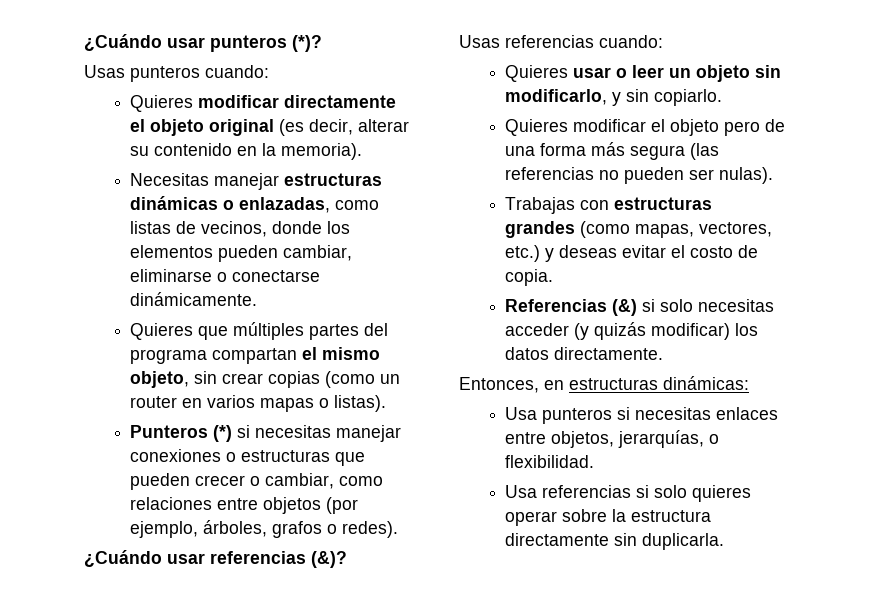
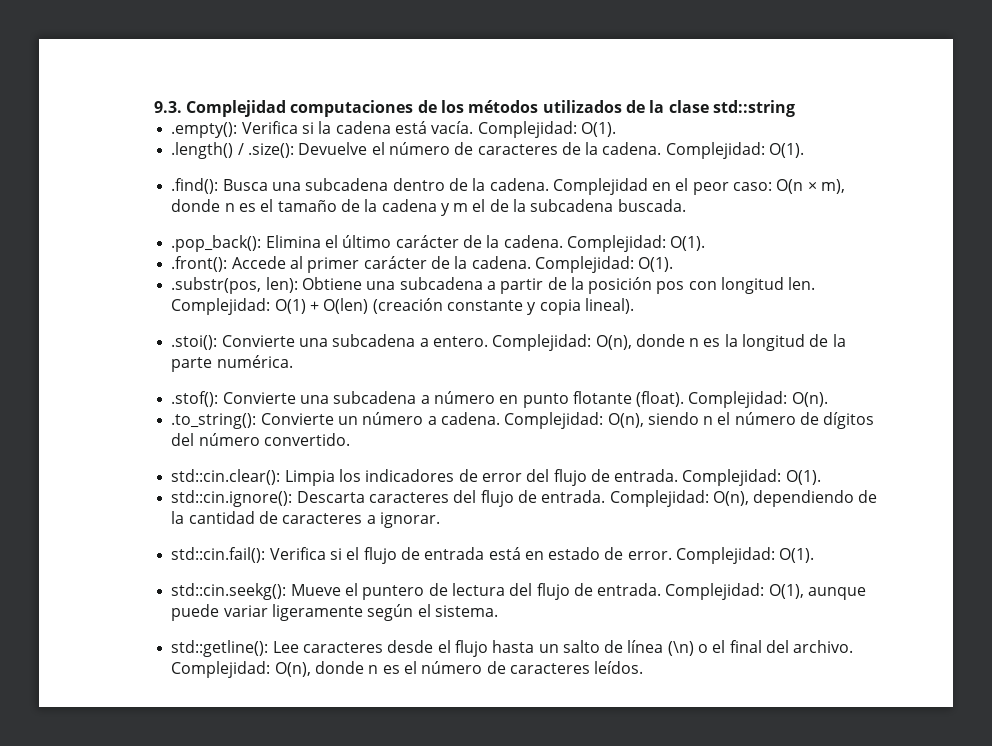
[84,34,322,52] [84,65,269,82] [130,95,397,112] [130,119,410,136] [130,143,363,160] [130,173,383,190] [130,196,380,213] [130,221,351,237] [130,245,353,262] [130,269,321,282] [130,292,258,306] [130,322,389,340] [130,347,381,364] [130,371,401,388] [130,395,387,412] [130,425,402,442] [130,449,366,466] [130,473,384,490] [130,497,359,514] [130,520,399,538] [84,550,347,568] [459,35,663,48] [505,65,782,82] [505,89,723,106] [505,119,786,136] [505,142,720,160] [505,167,774,184] [505,197,713,214] [505,221,773,238] [505,245,759,262] [505,269,554,286] [505,299,775,316] [505,322,759,340] [505,347,664,360] [459,376,749,393] [505,407,779,424] [505,430,720,448] [505,455,595,468] [505,485,752,502] [505,509,712,526] [505,533,725,550] ¿Cuándo usar punteros (*)? // Usas punteros cuando: // Quieres modificar directamente el objeto original (es decir, alterar su contenido en la memoria). // Necesitas manejar estructuras dinámicas o enlazadas, como listas de vecinos, donde los elementos pueden cambiar, eliminarse o conectarse dinámicamente. // Quieres que múltiples partes del programa compartan el mismo objeto, sin crear copias (como un router en varios mapas o listas). // Punteros (*) si necesitas manejar conexiones o estructuras que pueden crecer o cambiar, como relaciones entre objetos (por ejemplo, árboles, grafos o redes). // ¿Cuándo usar referencias (&)? // Usas referencias cuando: // Quieres usar o leer un objeto sin modificarlo, y sin copiarlo. // Quieres modificar el objeto pero de una forma más segura (las referencias no pueden ser nulas). // Trabajas con estructuras grandes (como mapas, vectores, etc.) y deseas evitar el costo de copia. // Referencias (&) si solo necesitas acceder (y quizás modificar) los datos directamente. // Entonces, en estructuras dinámicas: // Usa punteros si necesitas enlaces entre objetos, jerarquías, o flexibilidad. // Usa referencias si solo quieres operar sobre la estructura directamente sin duplicarla. -> [153,100,795,117] [171,121,616,138] [171,142,805,159] [171,178,846,195] [171,199,686,216] [171,235,706,252] [171,256,674,273] [171,277,816,294] [171,298,634,315] [171,334,846,351] [171,355,293,372] [171,391,828,408] [171,412,875,429] [171,433,350,446] [171,469,821,486] [171,490,878,507] [171,511,440,528] [171,547,815,564] [171,583,867,600] [171,604,498,621] [171,640,854,657] [171,661,644,678] 9.3. Complejidad computaciones de los métodos utilizados de la clase std::string // .empty(): Verifica si la cadena está vacía. Complejidad: O(1). // .length() / .size(): Devuelve el número de caracteres de la cadena. Complejidad: O(1). // .find(): Busca una subcadena dentro de la cadena. Complejidad en el peor caso: O(n × m), donde n es el tamaño de la cadena y m el de la subcadena buscada. // .pop_back(): Elimina el último carácter de la cadena. Complejidad: O(1). // .front(): Accede al primer carácter de la cadena. Complejidad: O(1). // .substr(pos, len): Obtiene una subcadena a partir de la posición pos con longitud len. Complejidad: O(1) + O(len) (creación constante y copia lineal). // .stoi(): Convierte una subcadena a entero. Complejidad: O(n), donde n es la longitud de la parte numérica. // .stof(): Convierte una subcadena a número en punto flotante (float). Complejidad: O(n). // .to_string(): Convierte un número a cadena. Complejidad: O(n), siendo n el número de dígitos del número convertido. // std::cin.clear(): Limpia los indicadores de error del flujo de entrada. Complejidad: O(1). // std::cin.ignore(): Descarta caracteres del flujo de entrada. Complejidad: O(n), dependiendo de la cantidad de caracteres a ignorar. // std::cin.fail(): Verifica si el flujo de entrada está en estado de error. Complejidad: O(1). // std::cin.seekg(): Mueve el puntero de lectura del flujo de entrada. Complejidad: O(1), aunque puede variar ligeramente según el sistema. // std::getline(): Lee caracteres desde el flujo hasta un salto de línea (\n) o el final del archivo. Complejidad: O(n), donde n es el número de caracteres leídos.

